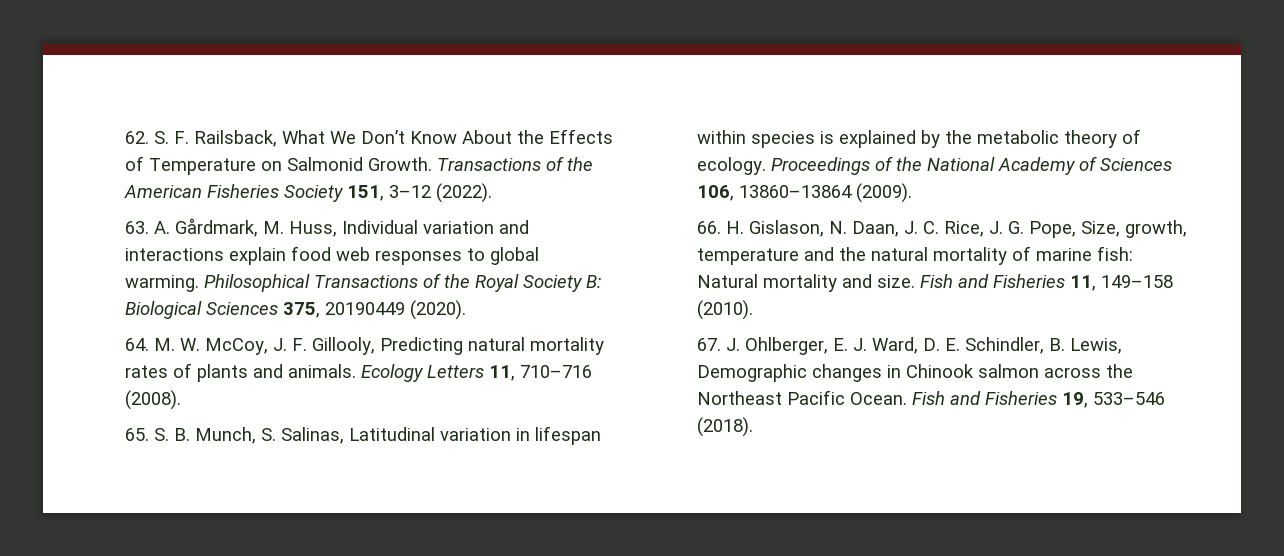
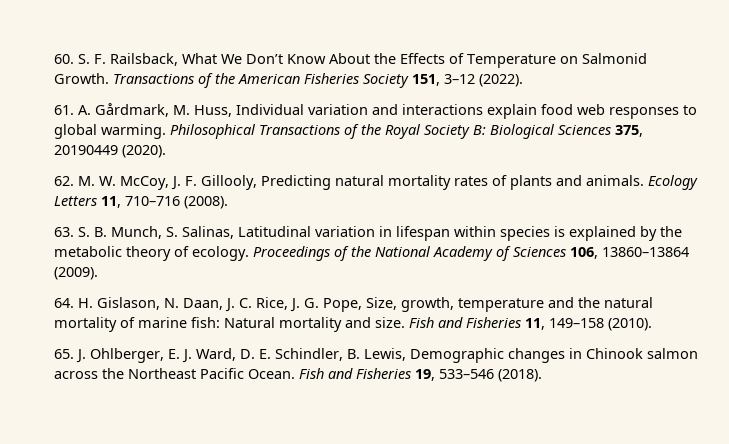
[125,131,150,144] 62. -> [54,54,75,64] 60.
[125,221,150,234] 63. -> [54,105,75,115] 61.
[125,338,150,351] 64. -> [54,176,75,186] 62.
[125,428,150,441] 65. -> [54,227,75,237] 63.
[697,221,722,234] 66. -> [54,298,75,308] 64.
[697,338,722,351] 67. -> [54,349,75,359] 65.

